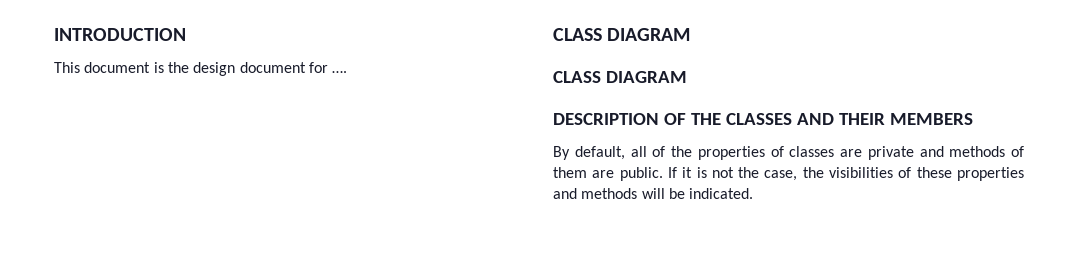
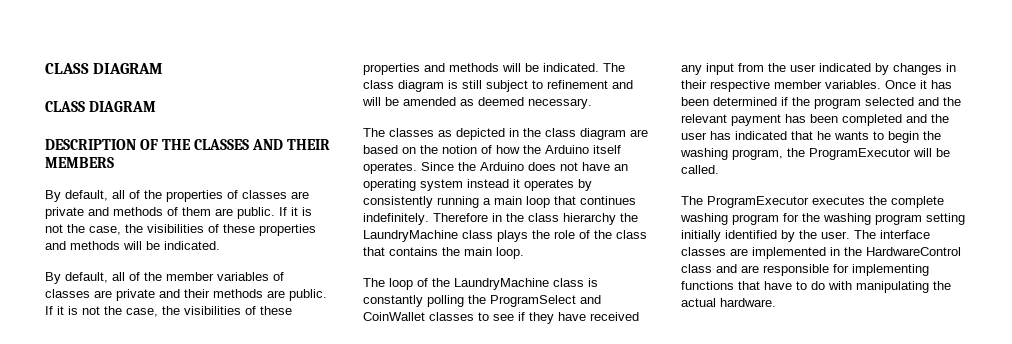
[54,28,186,41] [54,62,348,76] INTRODUCTION // This document is the design document for …. // -> (45, 68) none
(754, 193) none -> [45,272,284,284] [45,289,327,301] [45,306,292,317] [363,63,625,75] [363,80,633,92] [362,97,592,109] [363,128,648,140] [363,145,621,154] [363,162,628,174] [363,179,592,191] [363,196,636,208] [363,213,638,225] [363,230,647,242] [363,247,524,259] [363,278,598,290] [363,295,601,307] [363,312,639,324] [681,63,956,75] [681,80,952,92] [681,97,961,109] [681,114,949,126] [681,131,941,143] [680,148,950,160] [681,165,719,174] [681,196,944,208] [680,213,965,225] [681,230,930,242] [681,247,961,259] [681,264,929,276] [681,281,951,293] [681,298,776,307] // By default, all of the member variables of classes are private and their methods are public. If it is not the case, the visibilities of these properties and methods will be indicated. The class diagram is still subject to refinement and will be amended as deemed necessary. // The classes as depicted in the class diagram are based on the notion of how the Arduino itself operates. Since the Arduino does not have an operating system instead it operates by consistently running a main loop that continues indefinitely. Therefore in the class hierarchy the LaundryMachine class plays the role of the class that contains the main loop. // The loop of the LaundryMachine class is constantly polling the ProgramSelect and CoinWallet classes to see if they have received any input from the user indicated by changes in their respective member variables. Once it has been determined if the program selected and the relevant payment has been completed and the user has indicated that he wants to begin the washing program, the ProgramExecutor will be called. // The ProgramExecutor executes the complete washing program for the washing program setting initially identified by the user. The interface classes are implemented in the HardwareControl class and are responsible for implementing functions that have to do with manipulating the actual hardware.

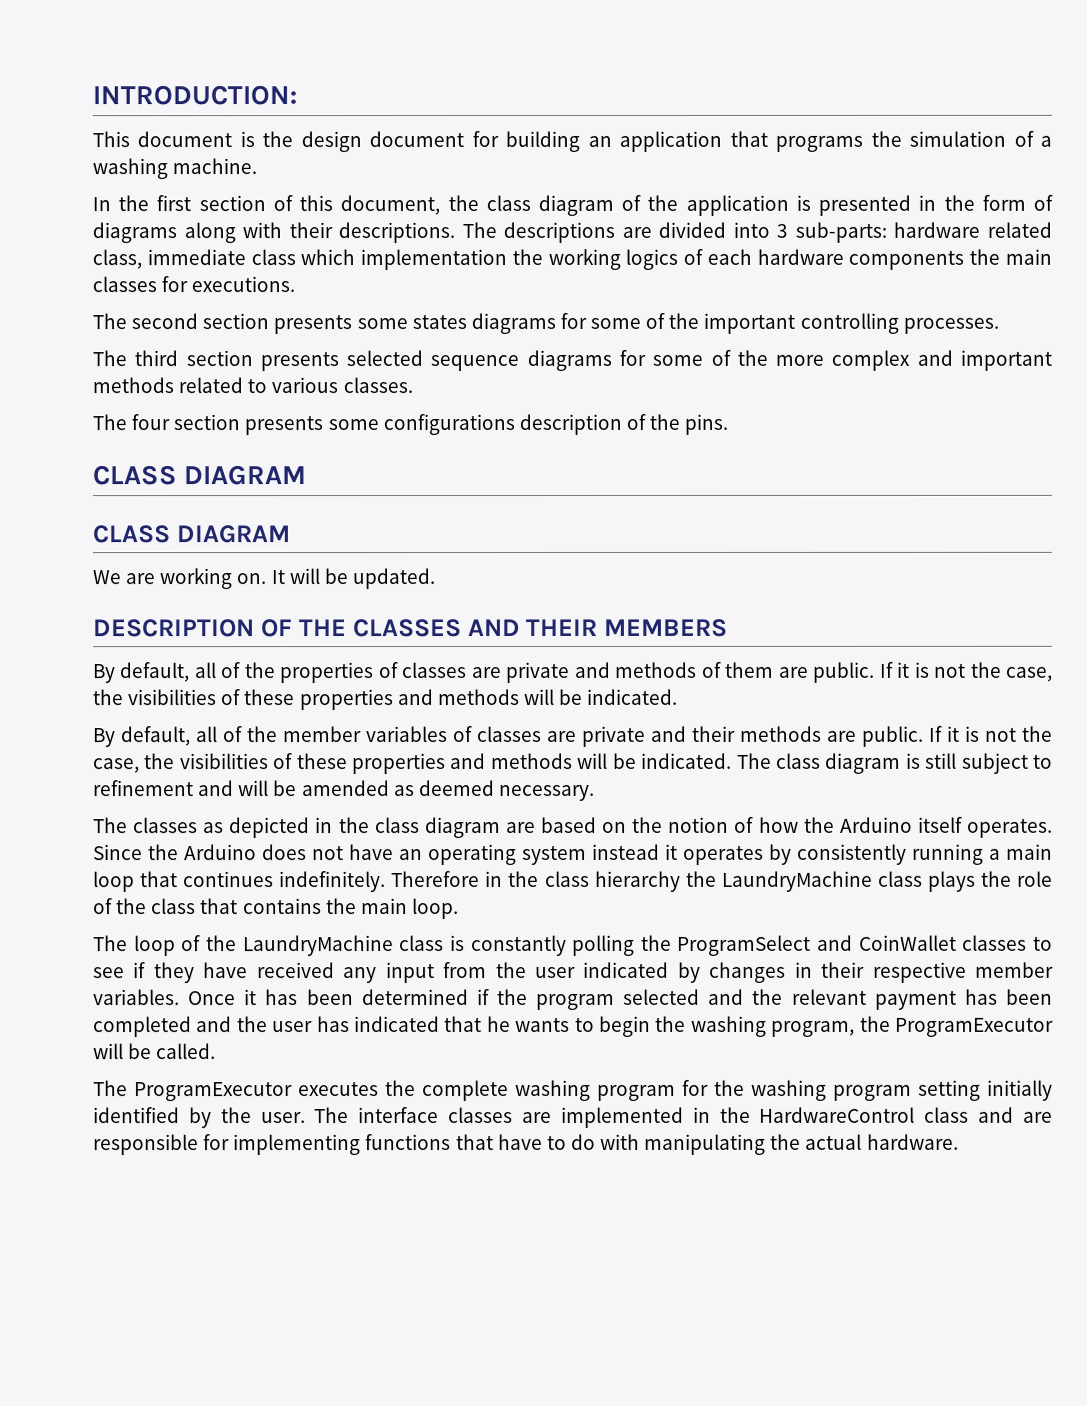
[45,63,164,74] [45,101,156,112] CLASS DIAGRAM // CLASS DIAGRAM -> [92,85,297,106] [92,130,1052,153] [92,158,258,180] [92,194,1053,217] [92,221,1052,244] [92,248,1052,271] [92,276,296,293] [92,312,999,335] [92,349,1053,372] [92,377,413,394] [92,413,729,436] [92,465,307,486] [92,525,290,544] [92,568,435,590] INTRODUCTION: // This document is the design document for building an application that programs the simulation of a washing machine. // In the first section of this document, the class diagram of the application is presented in the form of diagrams along with their descriptions. The descriptions are divided into 3 sub-parts: hardware related class, immediate class which implementation the working logics of each hardware components the main classes for executions. // The second section presents some states diagrams for some of the important controlling processes. // The third section presents selected sequence diagrams for some of the more complex and important methods related to various classes. // The four section presents some configurations description of the pins. // CLASS DIAGRAM // CLASS DIAGRAM // We are working on. It will be updated.

